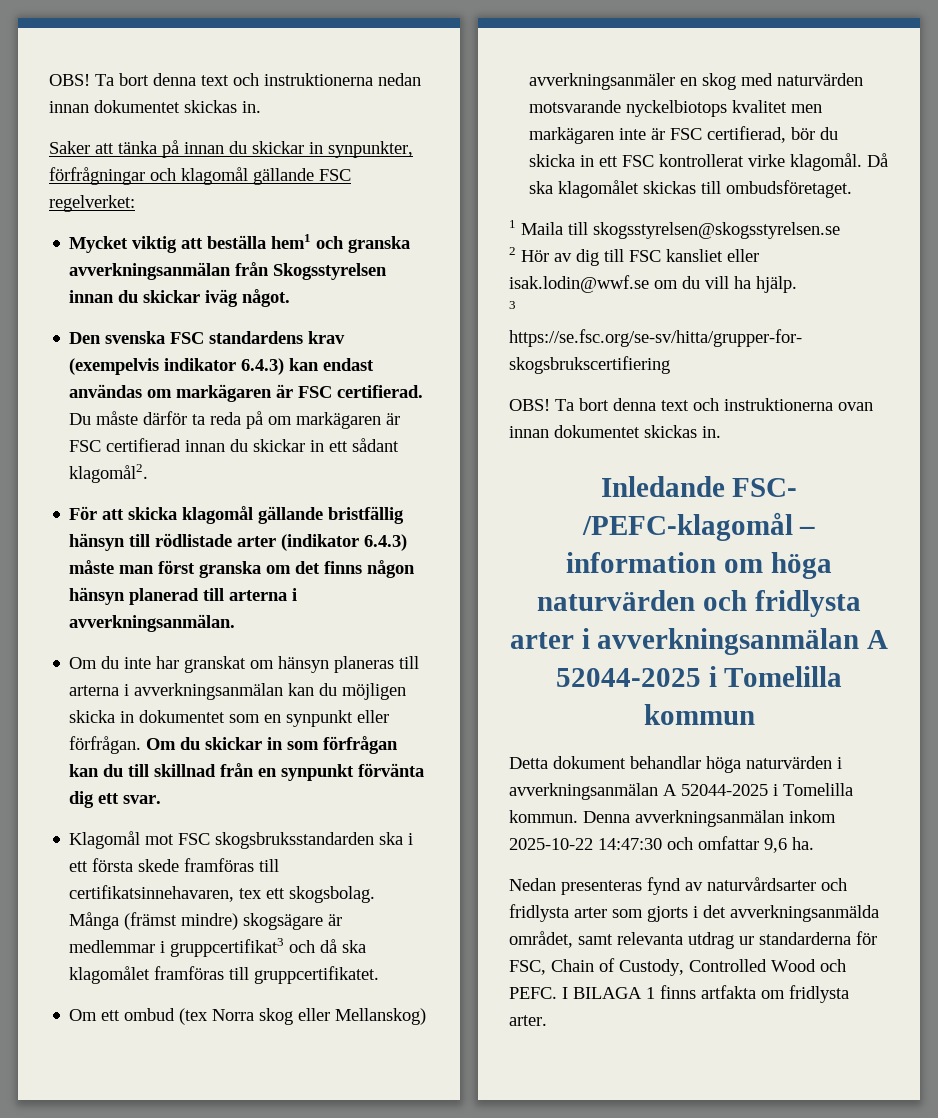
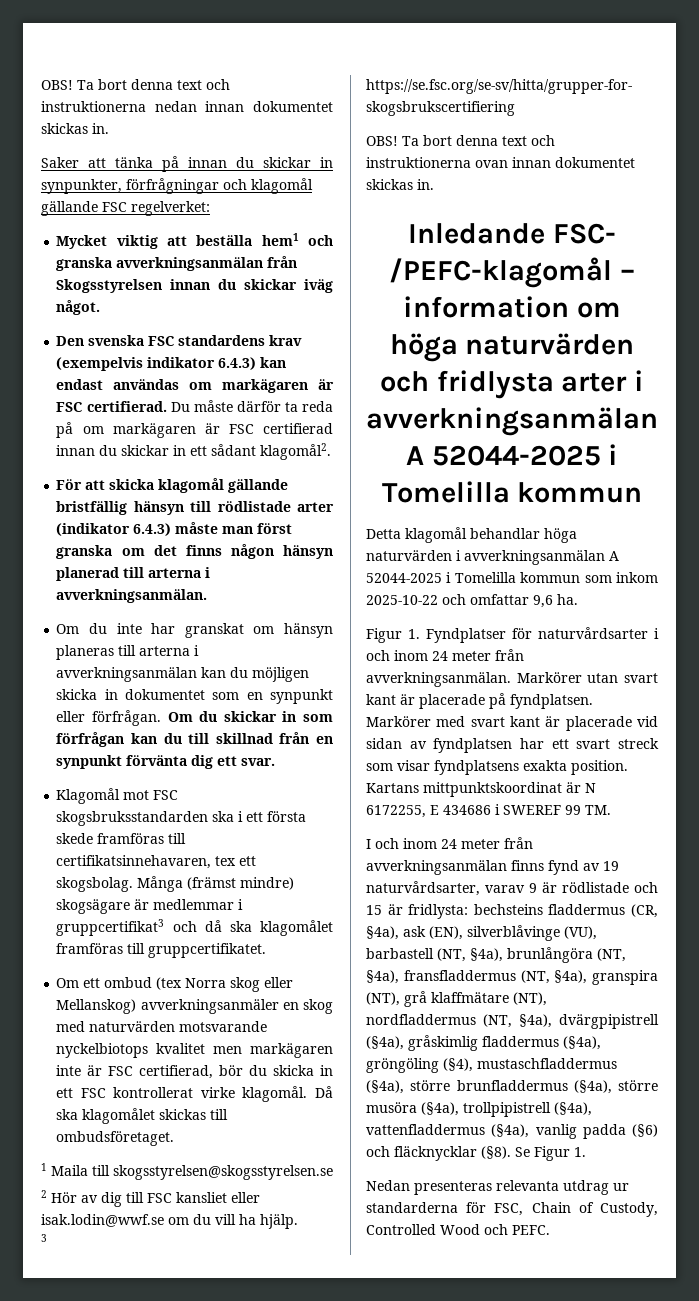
[553,756,626,769] dokument -> [405,527,467,543] klagomål
[509,810,784,827] kommun. Denna avverkningsanmälan -> [520,572,612,583] kommun som
[598,838,662,850] 14:47:30 -> (438, 600) none
[509,877,847,895] [509,904,879,922] [509,931,613,948] Nedan presenteras fynd av naturvårdsarter och fridlysta arter som gjorts i det avverkningsanmälda området, samt -> [366,627,659,643] [366,649,524,661] [366,672,658,687] [366,693,593,709] [366,716,658,731] [366,738,659,753] [366,760,628,775] [366,782,596,797] [366,804,611,818] [366,837,533,849] [366,860,619,875] [366,881,658,896] [366,904,658,919] [366,925,597,941] [366,947,626,963] [366,970,658,985] [366,991,547,1007] [366,1014,659,1029] [366,1035,601,1051] [366,1058,617,1073] [366,1080,658,1094] [366,1102,592,1117] [366,1124,658,1139] [366,1146,586,1161] [366,1180,492,1195] Figur 1. Fyndplatser för naturvårdsarter i och inom 24 meter från avverkningsanmälan. Markörer utan svart kant är placerade på fyndplatsen. Markörer med svart kant är placerade vid sidan av fyndplatsen har ett svart streck som visar fyndplatsens exakta position. Kartans mittpunktskoordinat är N 6172255, E 434686 i SWEREF 99 TM. // I och inom 24 meter från avverkningsanmälan finns fynd av 19 naturvårdsarter, varav 9 är rödlistade och 15 är fridlysta: bechsteins fladdermus (CR, §4a), ask (EN), silverblåvinge (VU), barbastell (NT, §4a), brunlångöra (NT, §4a), fransfladdermus (NT, §4a), granspira (NT), grå klaffmätare (NT), nordfladdermus (NT, §4a), dvärgpipistrell (§4a), gråskimlig fladdermus (§4a), gröngöling (§4), mustaschfladdermus (§4a), större brunfladdermus (§4a), större musöra (§4a), trollpipistrell (§4a), vattenfladdermus (§4a), vanlig padda (§6) och fläcknycklar (§8). Se Figur 1. // Nedan presenteras
[562,985,849,1003] [509,1015,547,1026] I BILAGA 1 finns artfakta om fridlysta arter. -> (550, 1230) none

